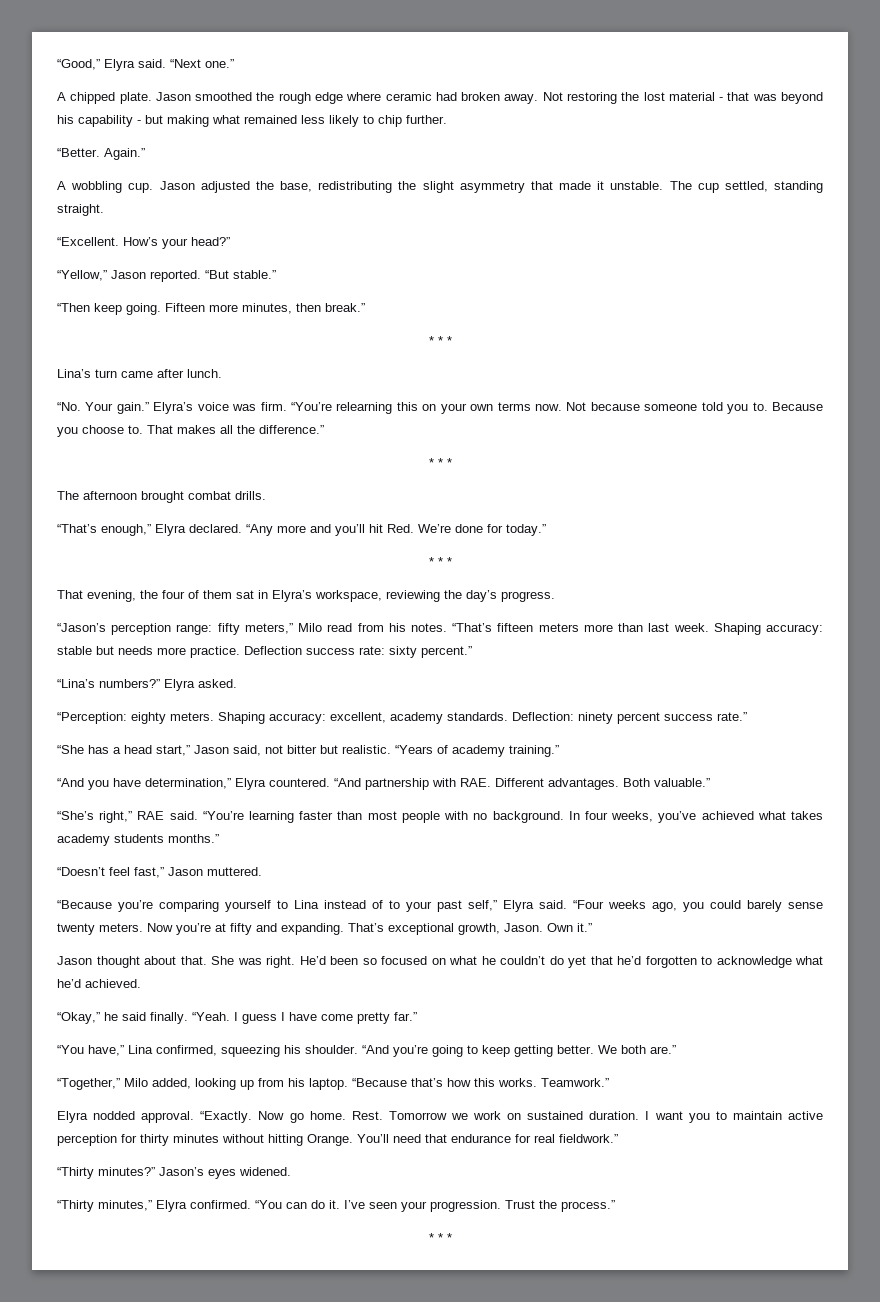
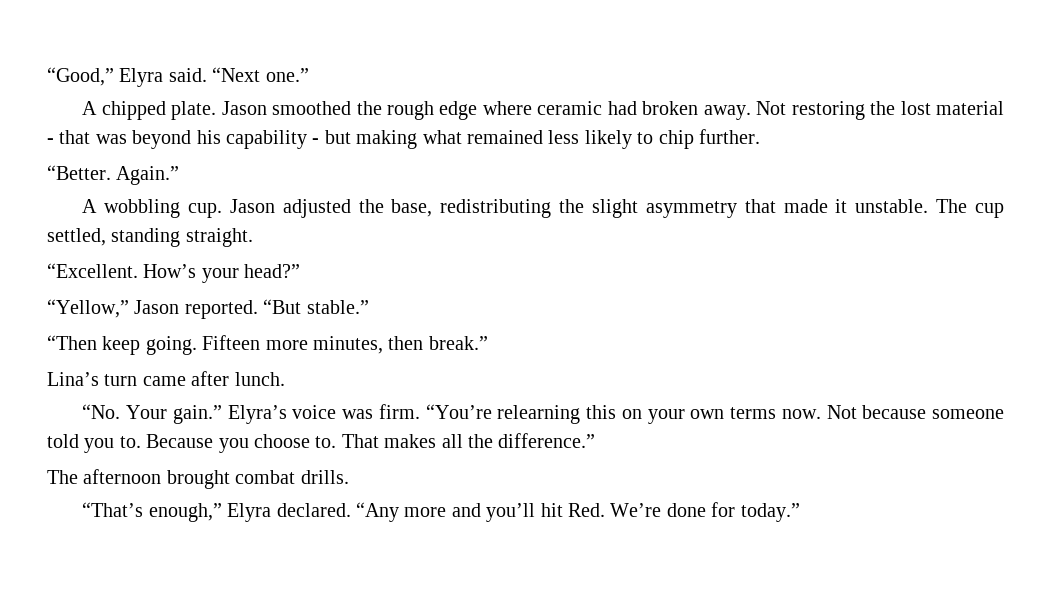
[428,336,452,345] // * * * -> (488, 343) none
[428,458,452,467] // * * * -> (596, 440) none
[428,557,452,566] [57,590,555,602] [57,623,823,635] [57,646,472,658] [57,679,237,691] [57,712,747,724] [57,745,559,757] [57,778,710,790] [57,811,824,823] [57,834,219,846] [57,867,262,878] [57,900,823,912] [57,923,592,935] [57,956,823,968] [57,979,141,988] [57,1012,417,1024] [57,1045,676,1057] [57,1078,609,1090] [57,1111,823,1123] [57,1134,618,1146] [57,1167,291,1179] [57,1200,615,1212] [428,1233,452,1242] // * * * // That evening, the four of them sat in Elyra’s workspace, reviewing the day’s progress. // “Jason’s perception range: fifty meters,” Milo read from his notes. “That’s fifteen meters more than last week. Shaping accuracy: stable but needs more practice. Deflection success rate: sixty percent.” // “Lina’s numbers?” Elyra asked. // “Perception: eighty meters. Shaping accuracy: excellent, academy standards. Deflection: ninety percent success rate.” // “She has a head start,” Jason said, not bitter but realistic. “Years of academy training.” // “And you have determination,” Elyra countered. “And partnership with RAE. Different advantages. Both valuable.” // “She’s right,” RAE said. “You’re learning faster than most people with no background. In four weeks, you’ve achieved what takes academy students months.” // “Doesn’t feel fast,” Jason muttered. // “Because you’re comparing yourself to Lina instead of to your past self,” Elyra said. “Four weeks ago, you could barely sense twenty meters. Now you’re at fifty and expanding. That’s exceptional growth, Jason. Own it.” // Jason thought about that. She was right. He’d been so focused on what he couldn’t do yet that he’d forgotten to acknowledge what he’d achieved. // “Okay,” he said finally. “Yeah. I guess I have come pretty far.” // “You have,” Lina confirmed, squeezing his shoulder. “And you’re going to keep getting better. We both are.” // “Together,” Milo added, looking up from his laptop. “Because that’s how this works. Teamwork.” // Elyra nodded approval. “Exactly. Now go home. Rest. Tomorrow we work on sustained duration. I want you to maintain active perception for thirty minutes without hitting Orange. You’ll need that endurance for real fieldwork.” // “Thirty minutes?” Jason’s eyes widened. // “Thirty minutes,” Elyra confirmed. “You can do it. I’ve seen your progression. Trust the process.” // * * * -> (800, 512) none

